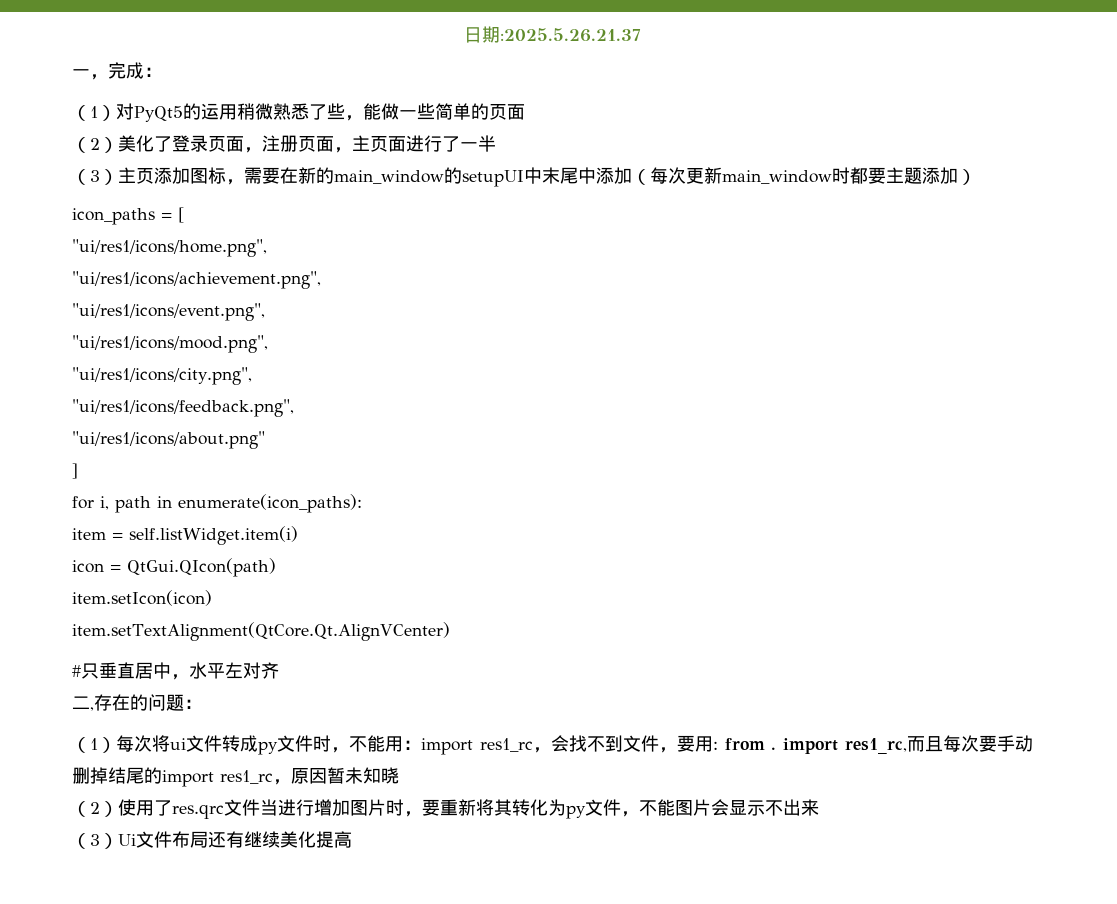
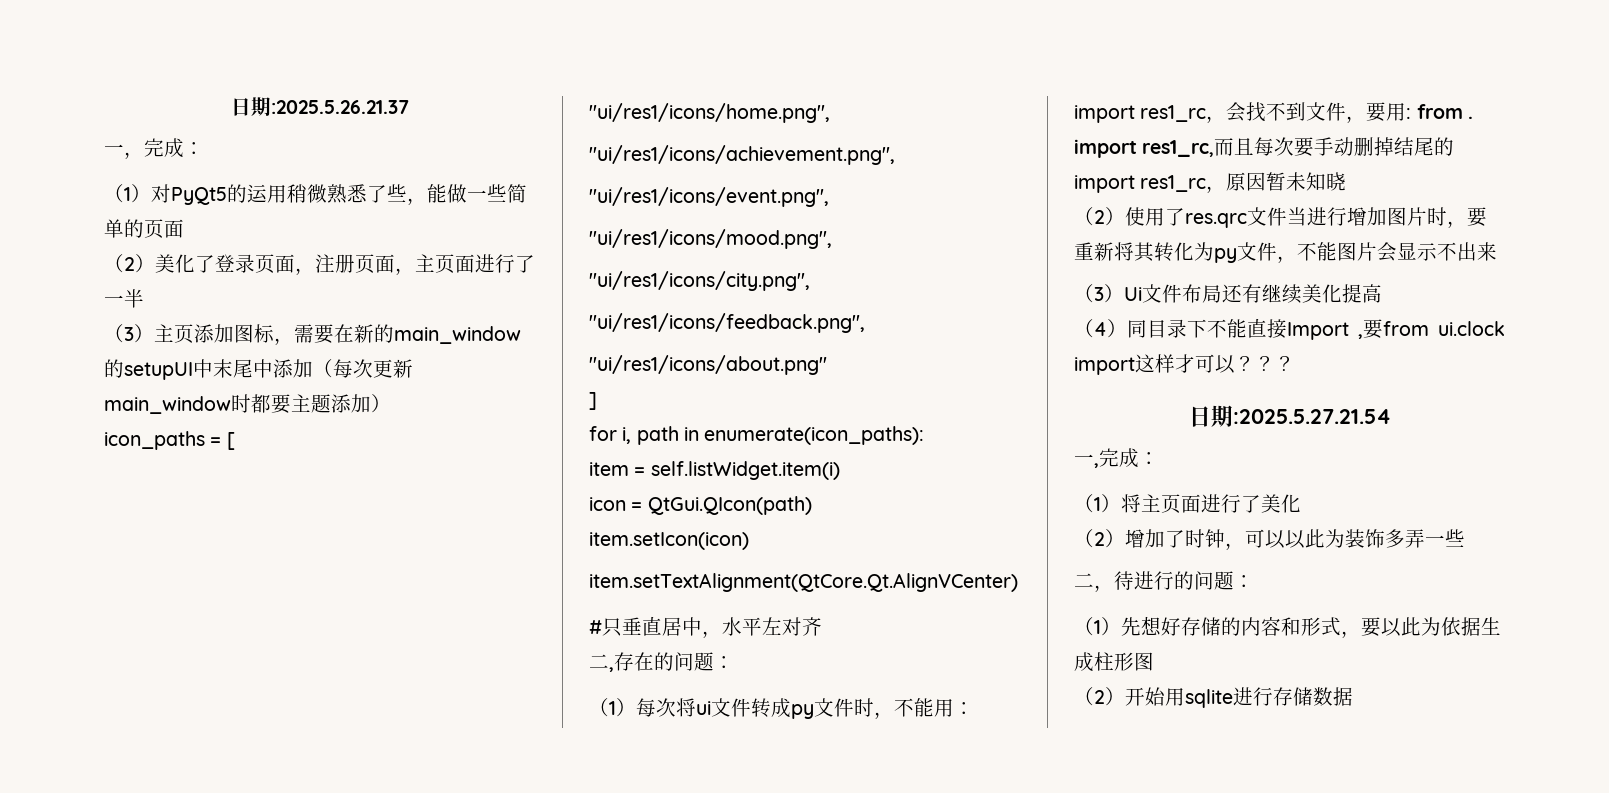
(352, 839) none -> [1074,318,1505,340] [1074,354,1295,375] [1188,405,1391,427] [1074,448,1159,468] [1074,494,1301,514] [1074,529,1465,550] [1074,571,1254,592] [1074,616,1501,638] [1074,652,1154,672] [1074,687,1353,708] // （4）同目录下不能直接Import ,要from ui.clock import这样才可以？？？ // 日期:2025.5.27.21.54 // 一,完成： // （1）将主页面进行了美化 // （2）增加了时钟，可以以此为装饰多弄一些 // 二，待进行的问题： // （1）先想好存储的内容和形式，要以此为依据生成柱形图 // （2）开始用sqlite进行存储数据

